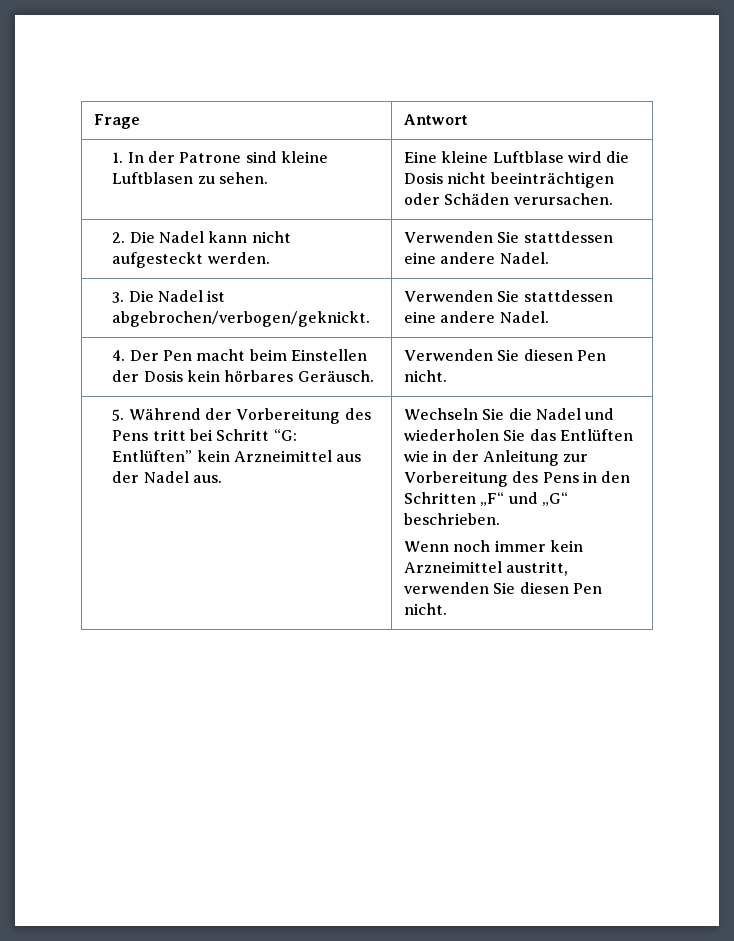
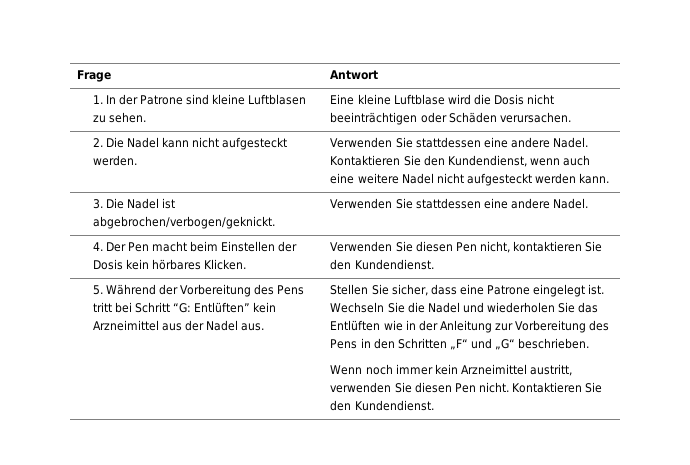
(549, 258) none -> [330,155,590,167] [330,173,610,186] Kontaktieren Sie den Kundendienst, wenn auch eine weitere Nadel nicht aufgesteckt werden kann.
[297,370,374,382] Geräusch. -> [204,259,247,270] Klicken.
[404,370,448,382] nicht. -> [479,241,603,253] [330,259,434,270] nicht, kontaktieren Sie den Kundendienst.
(222, 479) none -> [330,284,605,297] Stellen Sie sicher, dass eine Patrone eingelegt ist.
(448, 609) none -> [511,382,603,393] [330,400,434,411] Kontaktieren Sie den Kundendienst.

